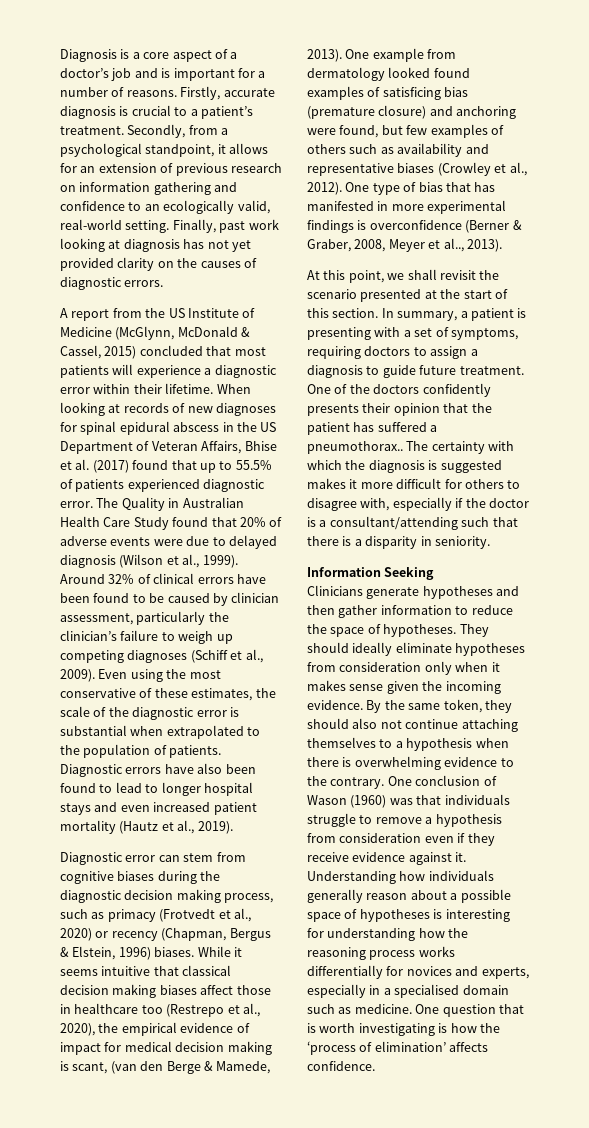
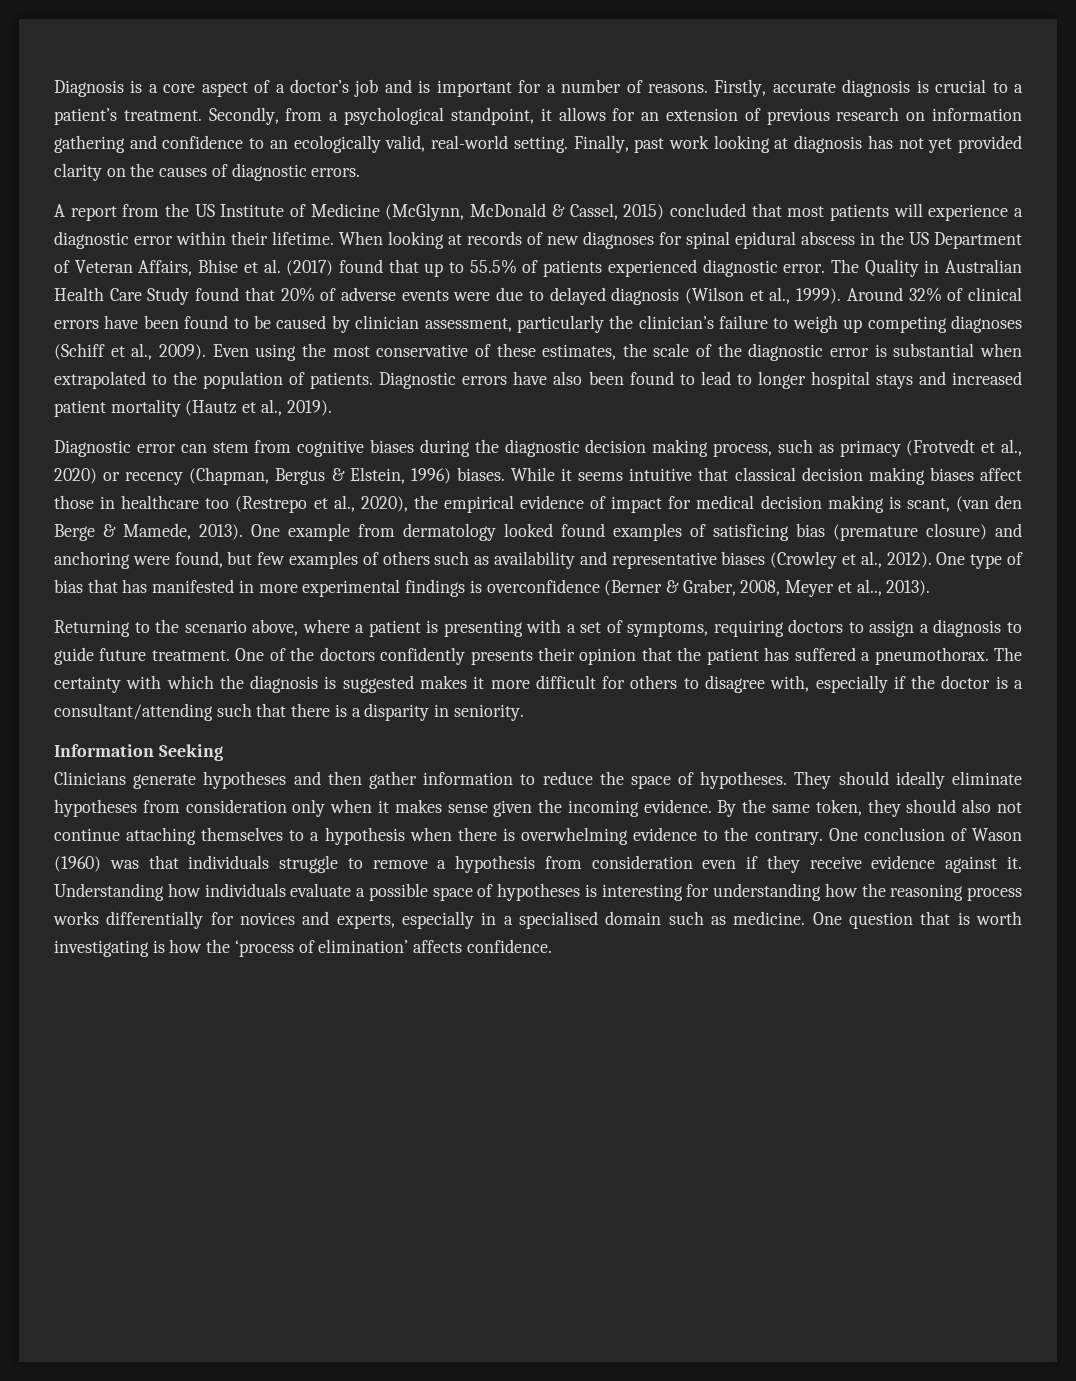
[120,805,150,812] even -> (946, 378) none
[307,269,500,283] [307,289,508,302] [307,308,458,321] At this point, we shall revisit the scenario presented at the start of this section. In summary, -> [54,619,350,637] Returning to the scenario above, where
[307,441,403,454] pneumothorax.. -> [874,647,989,665] pneumothorax.
[307,889,447,903] generally reason about -> [290,883,352,897] evaluate

